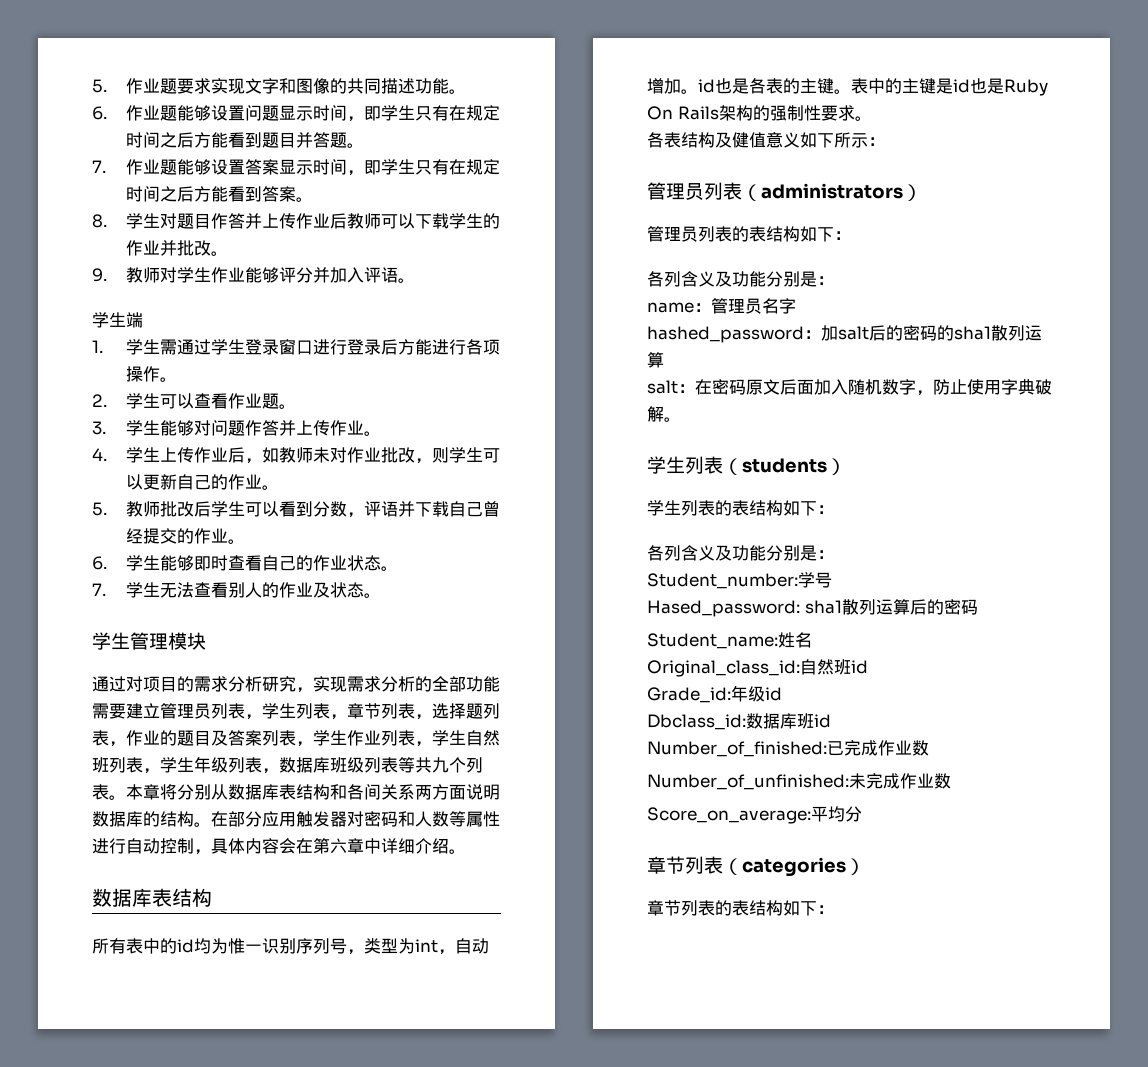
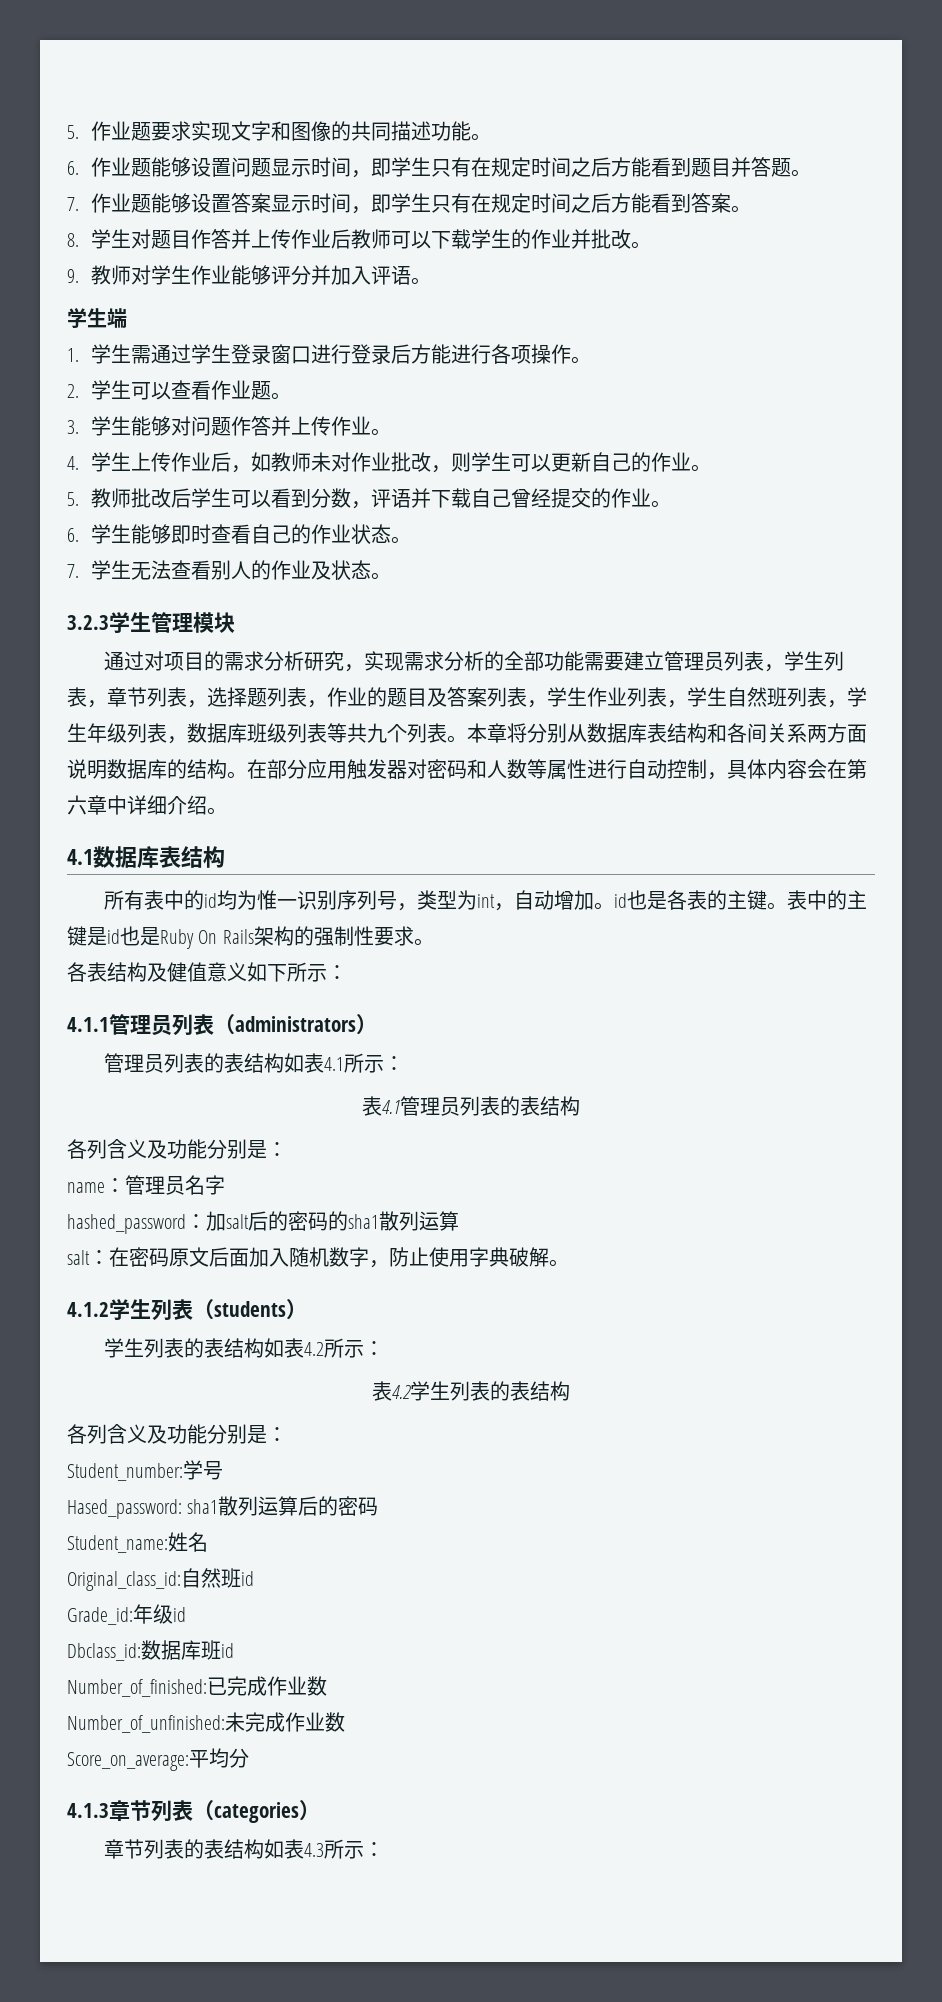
(381, 595) none -> [67,615,109,630] 3.2.3
(466, 851) none -> [67,849,93,865] 4.1
(885, 141) none -> [67,1017,109,1032] 4.1.1
[817,227,851,242] 下： -> [304,1053,405,1073] [362,1096,580,1116] 表4.1所示： // 表4.1管理员列表的表结构
(681, 419) none -> [67,1302,109,1317] 4.1.2
[800,501,834,516] 下： -> [284,1338,385,1358] [372,1381,570,1401] 表4.2所示： // 表4.2学生列表的表结构
(862, 814) none -> [67,1803,109,1818] 4.1.3
[800,901,817,916] 下 -> [284,1839,365,1859] 表4.3所示

